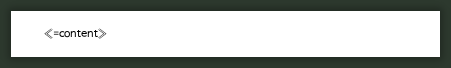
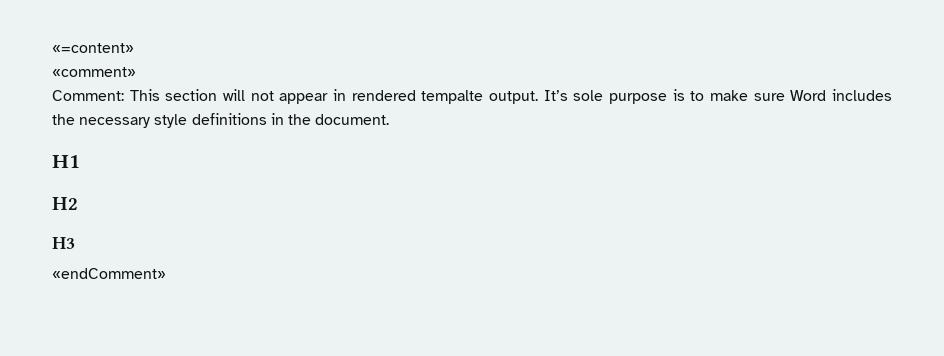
(108, 33) none -> [52,67,136,77] [52,89,892,104] [52,113,390,128] [52,155,80,168] [52,197,78,210] [52,237,75,249] [52,268,166,279] // «comment» // Comment: This section will not appear in rendered tempalte output. It’s sole purpose is to make sure Word includes the necessary style definitions in the document. // H1 // H2 // H3 // «endComment»

